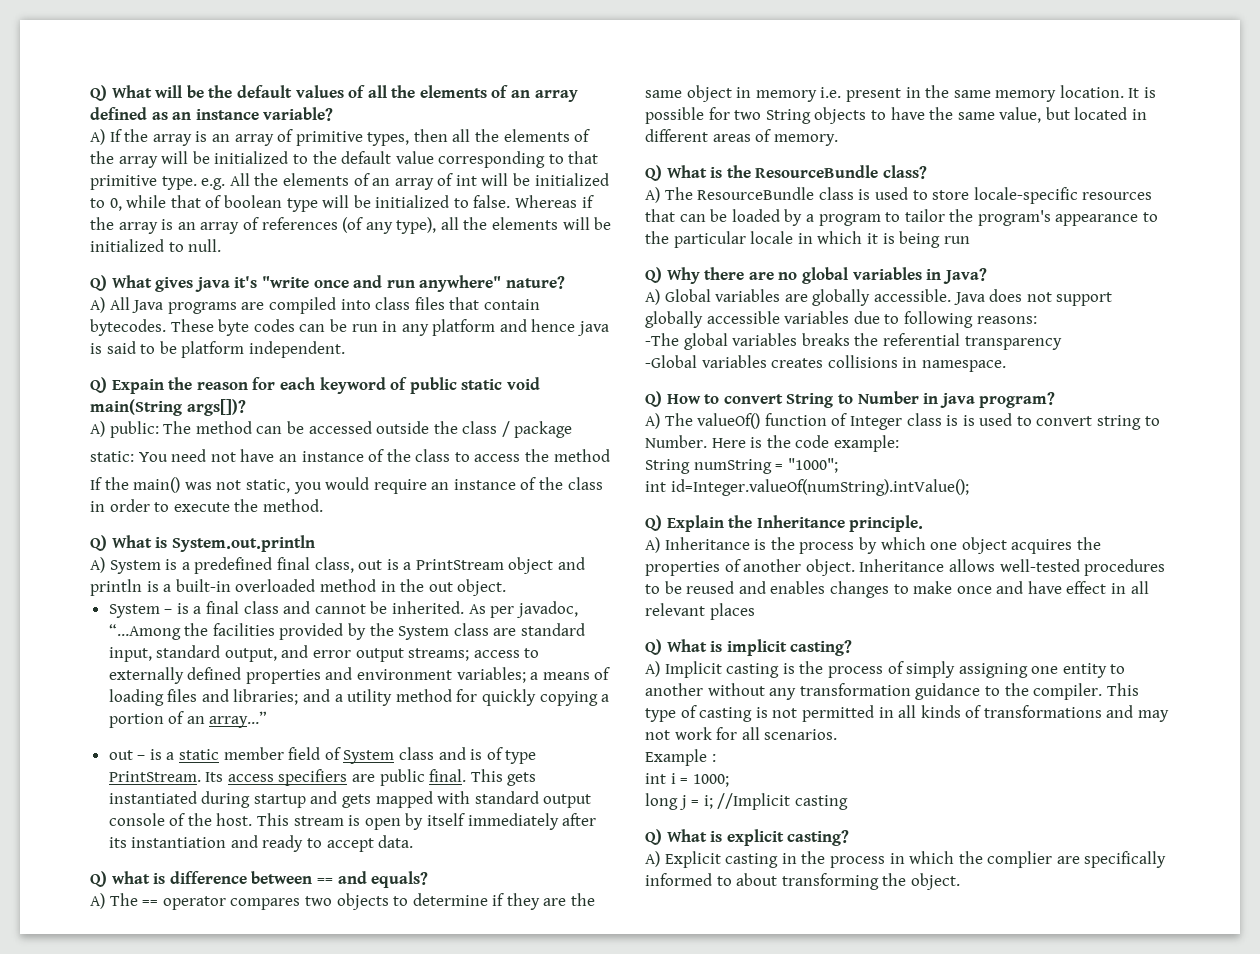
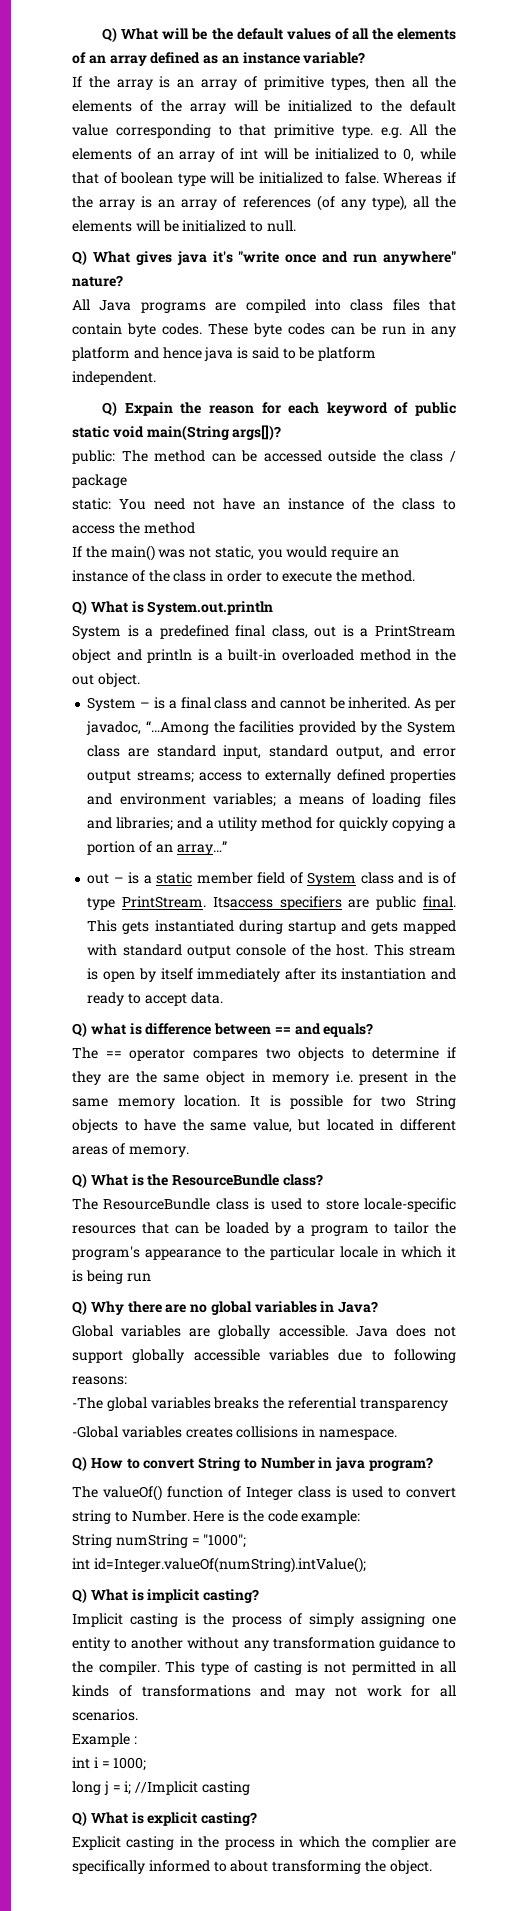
[90,129,105,145] A) -> (366, 58) none
[90,297,105,313] A) -> (123, 281) none
[90,319,166,336] bytecodes. -> [127,323,202,337] byte codes.
[90,421,105,437] A) -> (282, 433) none
[90,557,105,573] A) -> (274, 608) none
[205,772,274,782] Its access -> [212,897,273,908] Itsaccess
[90,893,105,909] A) -> (374, 1030) none
[645,187,660,203] A) -> (323, 1180) none
[645,289,660,305] A) -> (379, 1307) none
[645,413,660,429] A) -> (434, 1464) none
[962,415,975,426] is -> (347, 1492) none
[645,515,924,532] [645,537,1101,554] [645,559,1166,576] [645,581,1149,598] [645,603,755,620] // Q) Explain the Inheritance principle. // A) Inheritance is the process by which one object acquires the properties of another object. Inheritance allows well-tested procedures to be reused and enables changes to make once and have effect in all relevant places -> (366, 1565) none
[645,661,660,677] A) -> (260, 1596) none
[645,851,660,867] A) -> (258, 1819) none

